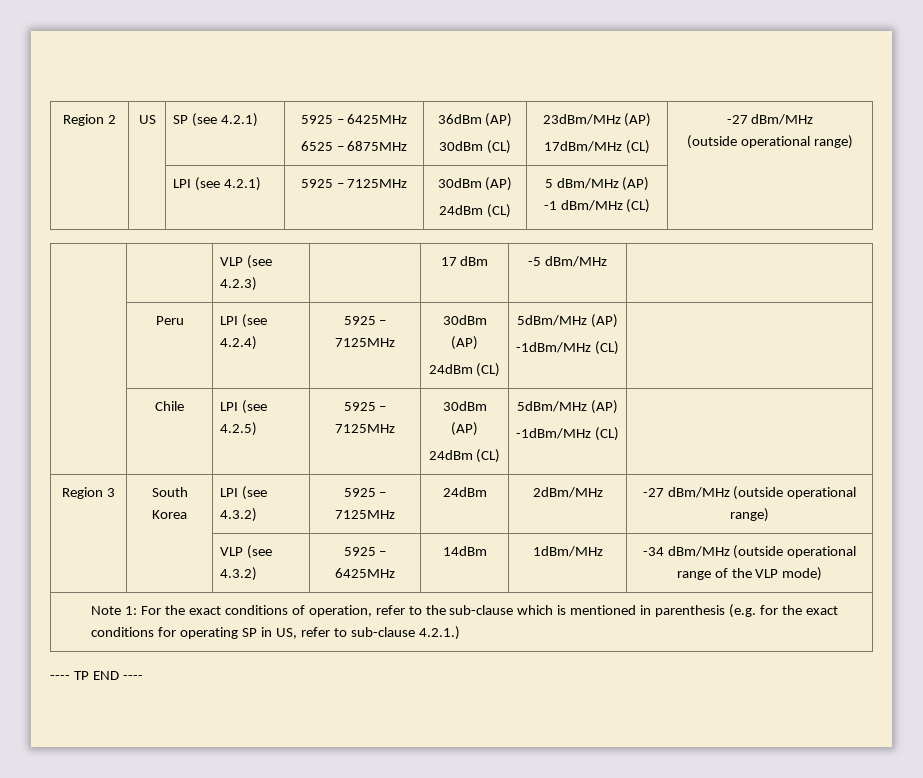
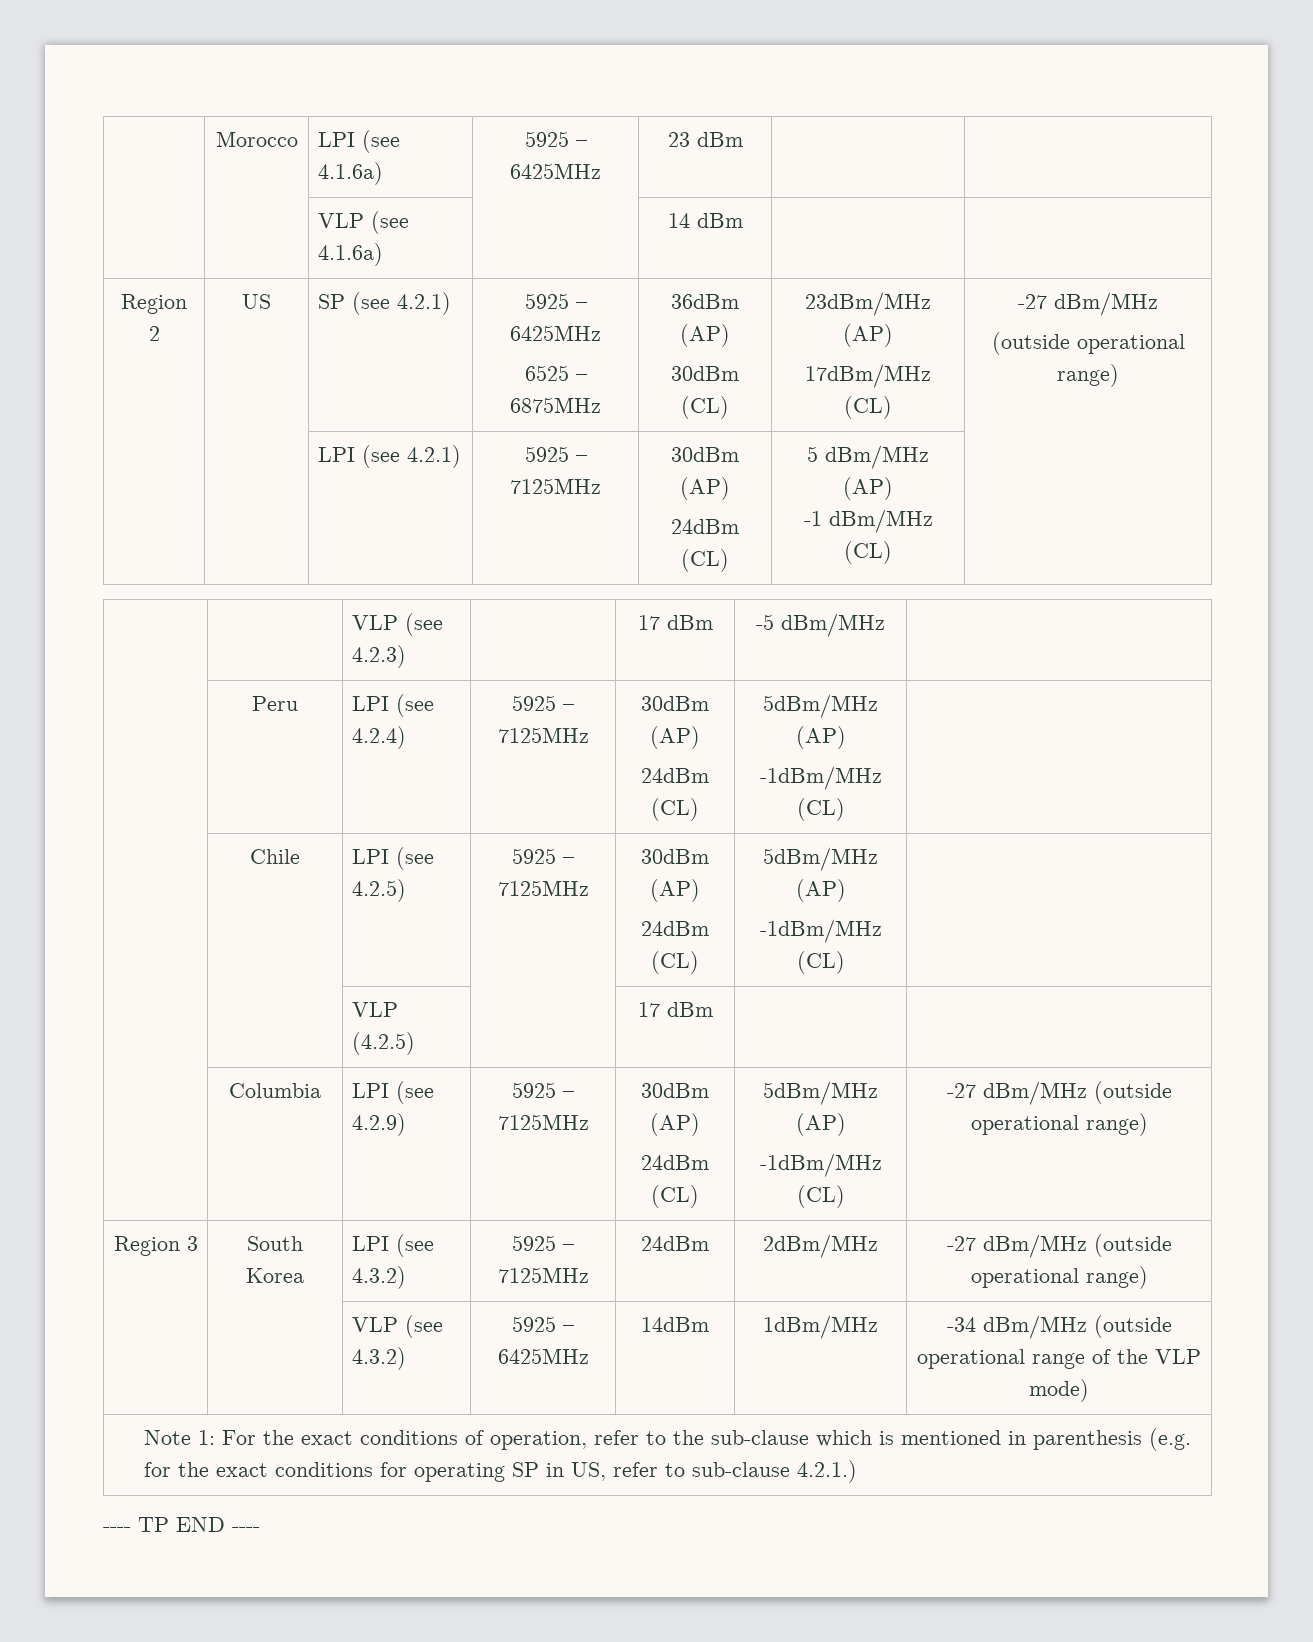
(63, 120) none -> [215,131,298,147] [318,130,401,153] [318,162,384,185] [524,131,587,147] [510,163,601,179] [667,132,743,147] [318,211,410,234] [318,243,384,266] [667,213,743,228] | Morocco | LPI (see 4.1.6a) | 5925 – 6425MHz | 23 dBm | | // | | VLP (see 4.1.6a) | | 14 dBm | | //
(619, 434) none -> [352,1002,399,1017] [352,1032,416,1055] [637,1002,713,1017] [229,1083,321,1098] [352,1081,435,1104] [352,1113,407,1136] [512,1082,574,1098] [497,1114,589,1130] [641,1083,709,1098] [650,1113,700,1136] [641,1155,709,1170] [651,1185,699,1208] [763,1081,878,1105] [795,1113,846,1136] [759,1153,882,1177] [796,1185,845,1208] [946,1081,1172,1105] [970,1113,1148,1136] // | | VLP (4.2.5) | | 17 dBm | | // | Columbia | LPI (see 4.2.9) | 5925 – 7125MHz | 30dBm (AP) // 24dBm (CL) | 5dBm/MHz (AP) // -1dBm/MHz (CL) | -27 dBm/MHz (outside operational range)

